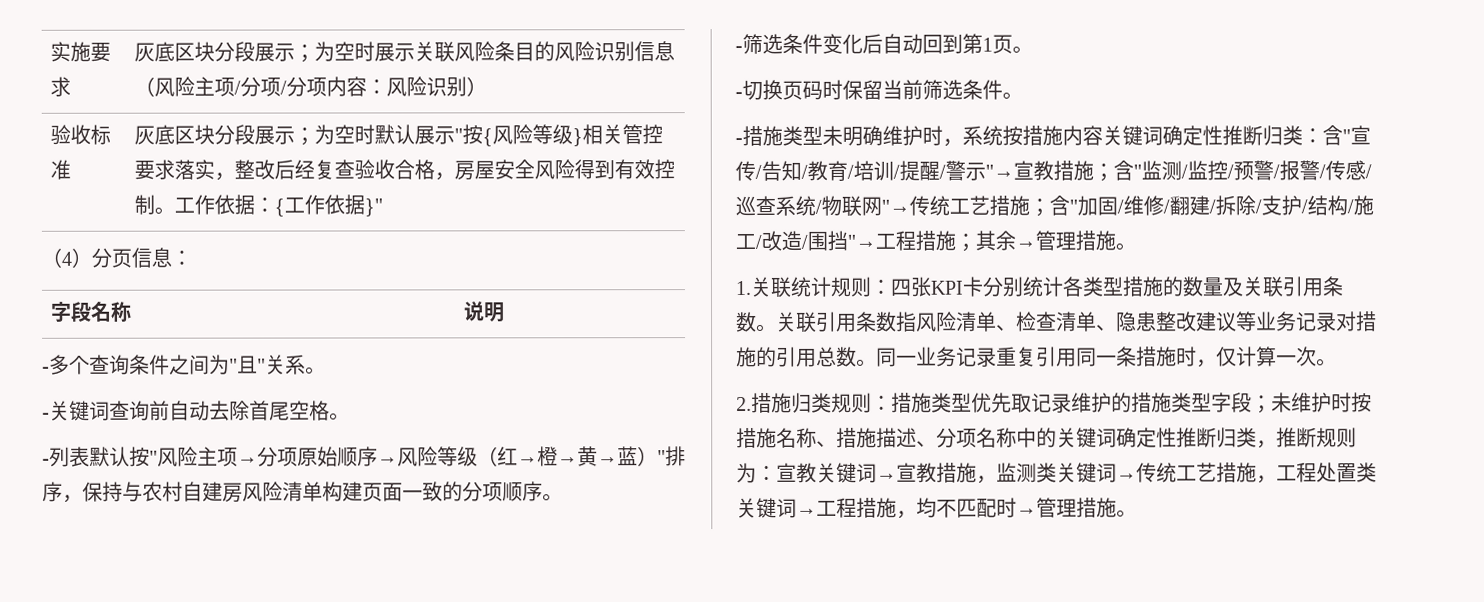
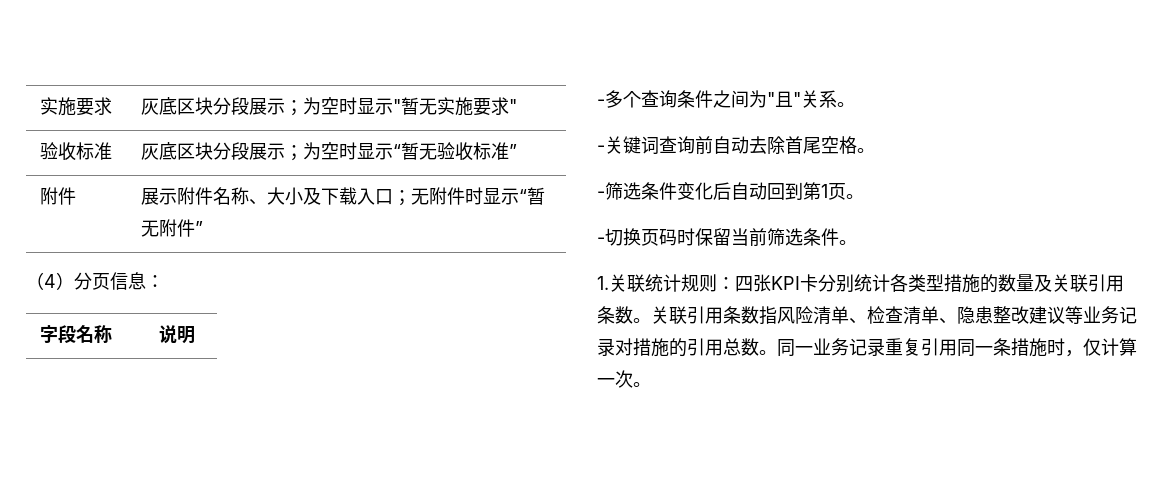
[374,41,676,63] [134,76,488,97] 展示关联风险条目的风险识别信息（风险主项/分项/分项内容：风险识别） -> [356,97,517,116] 显示"暂无实施要求"
[374,124,664,147] [134,159,676,181] [134,194,384,217] 默认展示"按{风险等级}相关管控要求落实，整改后经复查验收合格，房屋安全风险得到有效控制。工作依据：{工作依据}" -> [356,142,517,161] [39,187,76,205] [140,187,545,206] [140,219,203,237] 显示“暂无验收标准” // 附件 | 展示附件名称、大小及下载入口；无附件时显示“暂无附件”
[42,446,686,467] [42,481,563,503] // -列表默认按"风险主项→分项原始顺序→风险等级（红→橙→黄→蓝）"排序，保持与农村自建房风险清单构建页面一致的分项顺序。 -> (875, 150) none
[735,125,1371,147] [735,160,1372,182] [735,195,1374,217] [735,230,1136,252] // -措施类型未明确维护时，系统按措施内容关键词确定性推断归类：含"宣传/告知/教育/培训/提醒/警示"→宣教措施；含"监测/监控/预警/报警/传感/巡查系统/物联网"→传统工艺措施；含"加固/维修/翻建/拆除/支护/结构/施工/改造/围挡"→工程措施；其余→管理措施。 -> (857, 242) none
[736,392,1372,414] [736,427,1357,449] [736,462,1377,484] [736,497,1137,519] // 2.措施归类规则：措施类型优先取记录维护的措施类型字段；未维护时按措施名称、措施描述、分项名称中的关键词确定性推断归类，推断规则为：宣教关键词→宣教措施，监测类关键词→传统工艺措施，工程处置类关键词→工程措施，均不匹配时→管理措施。 -> (651, 384) none

